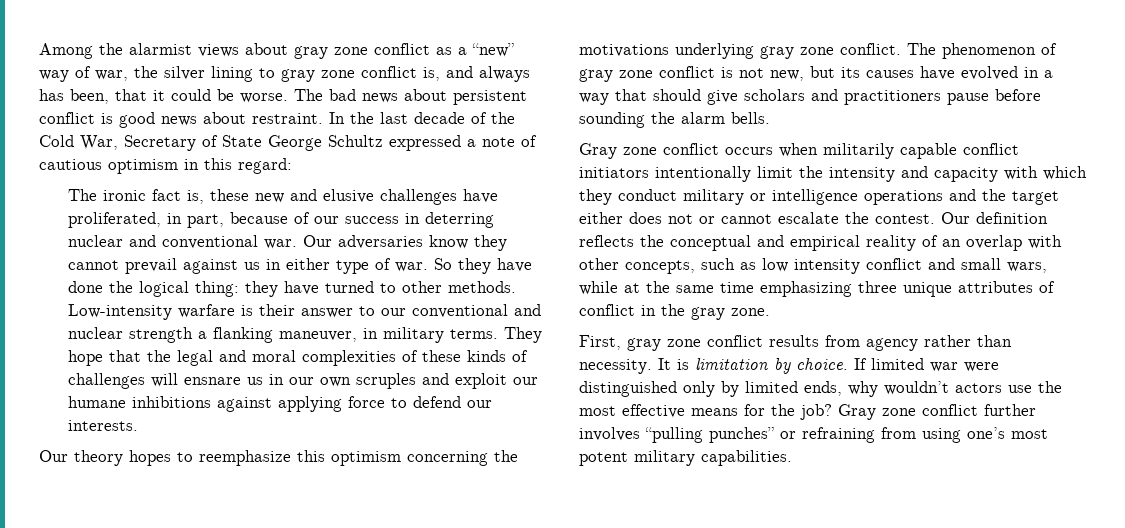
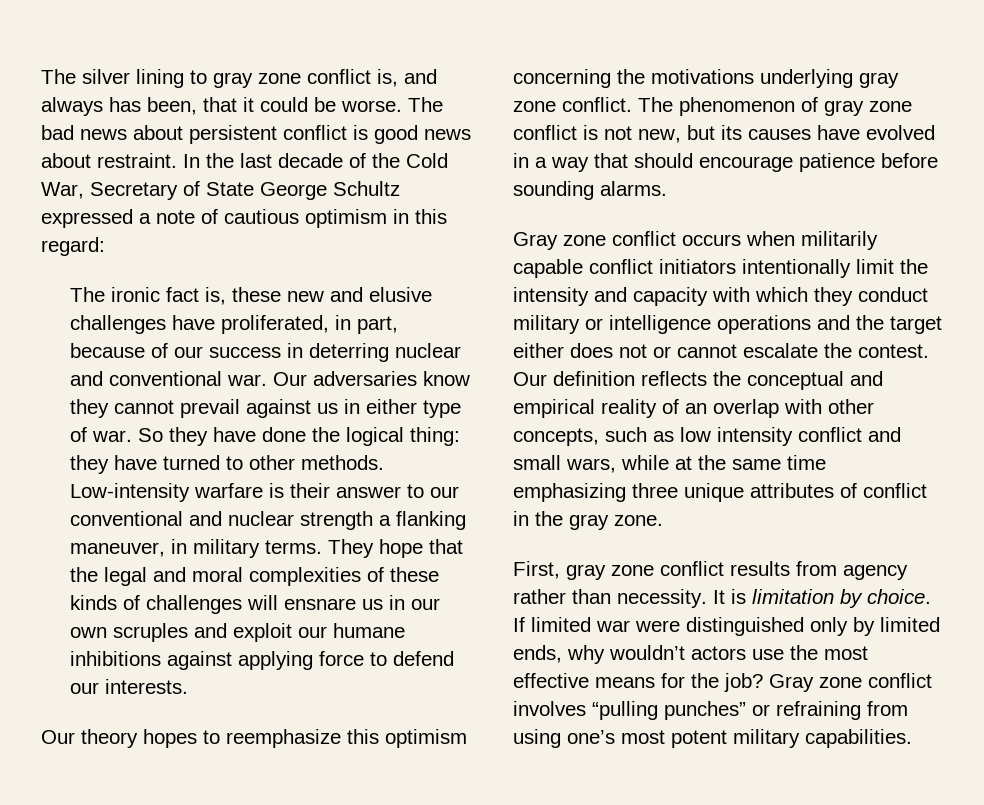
[39,43,514,59] [39,66,158,82] Among the alarmist views about gray zone conflict as a “new” way of war, the -> [41,69,76,84] The
[707,89,1041,105] [579,112,770,128] give scholars and practitioners pause before sounding the alarm bells. -> [699,153,938,172] [513,181,667,200] encourage patience before sounding alarms.
[984,404,1036,416] further -> (932, 680) none

